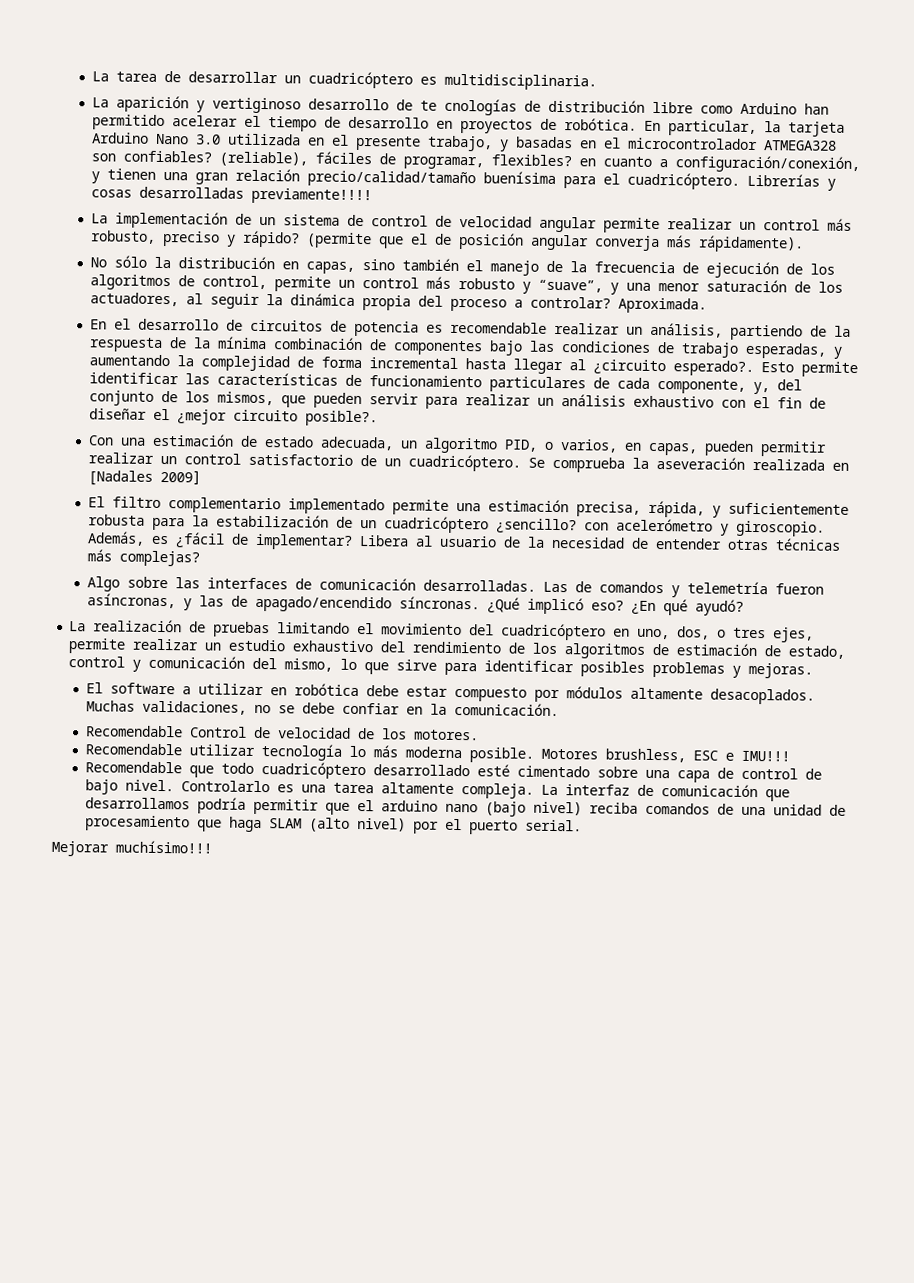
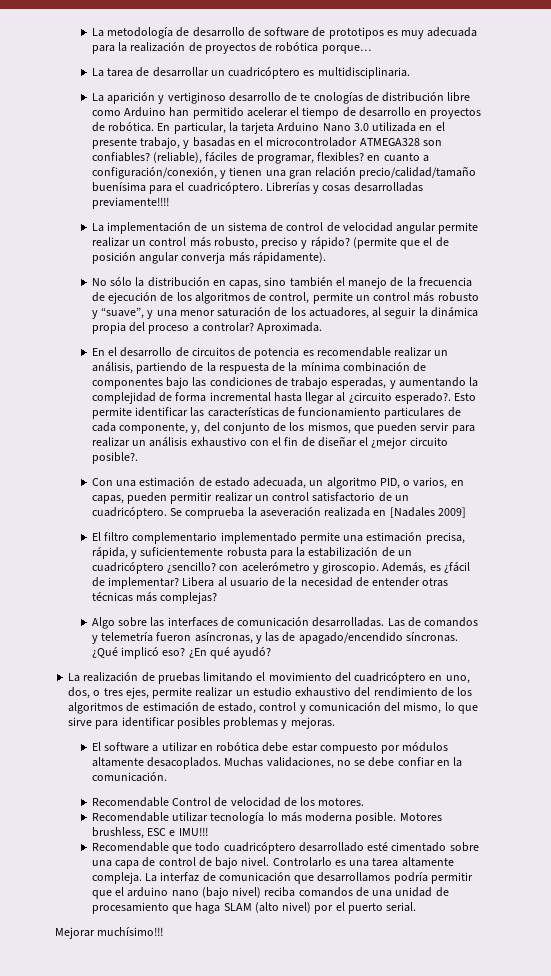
[92,71,110,82] La -> [91,27,478,39] [91,42,371,54] [91,68,104,77] La metodología de desarrollo de software de prototipos es muy adecuada para la realización de proyectos de robótica porque… // La

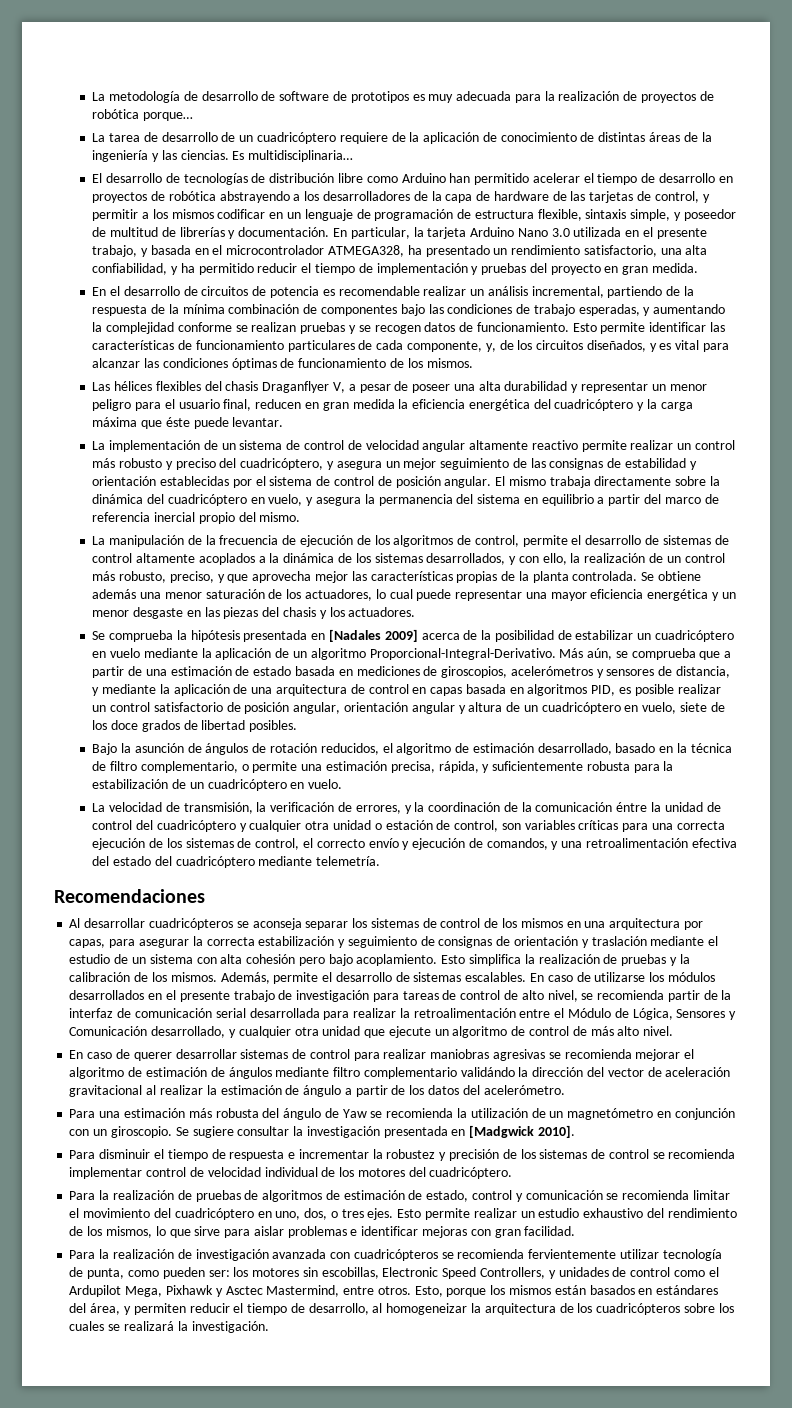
[152,67,410,79] [91,92,363,104] desarrollar un cuadricóptero es multidisciplinaria. // La aparición y vertiginoso desarrollo de te cnologías -> [161,132,712,144] [92,150,354,162] [92,173,248,185] desarrollo de un cuadricóptero requiere de la aplicación de conocimiento de distintas áreas de la ingeniería y las ciencias. Es multidisciplinaria… // El desarrollo de tecnologías
[108,122,155,132] robótica. -> [168,191,710,203] [92,209,736,221] [92,227,330,239] robótica abstrayendo a los desarrolladores de la capa de hardware de las tarjetas de control, y permitir a los mismos codificar en un lenguaje de programación de estructura flexible, sintaxis simple, y poseedor de multitud de librerías y documentación.
[192,137,235,147] basadas -> [150,245,191,255] basada
[359,138,442,146] [91,152,429,164] [91,166,477,179] [91,182,423,194] [91,197,169,209] [91,222,479,234] [91,237,449,249] [91,252,326,264] [91,277,472,289] [91,292,479,304] [91,307,478,319] [91,322,323,334] ATMEGA328 son confiables? (reliable), fáciles de programar, flexibles? en cuanto a configuración/conexión, y tienen una gran relación precio/calidad/tamaño buenísima para el cuadricóptero. Librerías y cosas desarrolladas previamente!!!! // La implementación de un sistema de control de velocidad angular permite realizar un control más robusto, preciso y rápido? (permite que el de posición angular converja más rápidamente). // No sólo la distribución en capas, sino también el manejo de la frecuencia de ejecución de los algoritmos de control, permite un control más robusto y “suave”, y una menor saturación de los actuadores, al seguir la dinámica propia del proceso a controlar? Aproximada. -> [328,245,708,257] [92,263,699,275] ATMEGA328, ha presentado un rendimiento satisfactorio, una alta confiabilidad, y ha permitido reducir el tiempo de implementación y pruebas del proyecto en gran medida.
[91,362,133,374] análisis, -> [487,286,604,298] análisis incremental,
[159,392,451,404] de forma incremental hasta llegar al ¿circuito esperado?. -> [177,322,569,334] conforme se realizan pruebas y se recogen datos de funcionamiento.
[203,422,475,434] [91,436,448,449] [91,452,138,464] [91,477,464,489] [91,492,213,504] del conjunto de los mismos, que pueden servir para realizar un análisis exhaustivo con el fin de diseñar el ¿mejor circuito posible?. // Con una estimación de estado adecuada, un algoritmo PID, o varios, en capas, pueden permitir -> [499,340,730,352] [92,358,473,370] [92,381,707,393] [92,399,693,411] [92,417,284,429] [92,440,736,452] [92,458,697,470] [92,476,721,488] [92,494,719,506] [92,512,301,524] [92,535,729,547] [92,553,725,565] [92,571,702,583] [92,589,736,601] [92,607,416,619] [92,629,735,642] [92,648,732,660] [92,666,731,678] [92,684,674,696] de los circuitos diseñados, y es vital para alcanzar las condiciones óptimas de funcionamiento de los mismos. // Las hélices flexibles del chasis Draganflyer V, a pesar de poseer una alta durabilidad y representar un menor peligro para el usuario final, reducen en gran medida la eficiencia energética del cuadricóptero y la carga máxima que éste puede levantar. // La implementación de un sistema de control de velocidad angular altamente reactivo permite realizar un control más robusto y preciso del cuadricóptero, y asegura un mejor seguimiento de las consignas de estabilidad y orientación establecidas por el sistema de control de posición angular. El mismo trabaja directamente sobre la dinámica del cuadricóptero en vuelo, y asegura la permanencia del sistema en equilibrio a partir del marco de referencia inercial propio del mismo. // La manipulación de la frecuencia de ejecución de los algoritmos de control, permite el desarrollo de sistemas de control altamente acoplados a la dinámica de los sistemas desarrollados, y con ello, la realización de un control más robusto, preciso, y que aprovecha mejor las características propias de la planta controlada. Se obtiene además una menor saturación de los actuadores, lo cual puede representar una mayor eficiencia energética y un menor desgaste en las piezas del chasis y los actuadores. // Se comprueba la hipótesis presentada en [Nadales 2009] acerca de la posibilidad de estabilizar un cuadricóptero en vuelo mediante la aplicación de un algoritmo Proporcional-Integral-Derivativo. Más aún, se comprueba que a partir de una estimación de estado basada en mediciones de giroscopios, acelerómetros y sensores de distancia, y mediante la aplicación de una arquitectura de control en capas basada en algoritmos PID, es posible
[394,495,409,501] [91,507,466,519] [91,532,297,544] un cuadricóptero. Se comprueba la aseveración realizada en [Nadales 2009] // El filtro complementario implementado -> [244,702,725,714] [92,720,298,732] [92,743,732,755] [92,761,249,773] posición angular, orientación angular y altura de un cuadricóptero en vuelo, siete de los doce grados de libertad posibles. // Bajo la asunción de ángulos de rotación reducidos, el algoritmo de estimación desarrollado, basado en la técnica de filtro complementario, o
[167,562,470,574] [91,577,449,589] [91,592,218,604] [91,617,479,629] [91,632,458,644] [91,647,272,659] [68,672,254,684] ¿sencillo? con acelerómetro y giroscopio. Además, es ¿fácil de implementar? Libera al usuario de la necesidad de entender otras técnicas más complejas? // Algo sobre las interfaces de comunicación desarrolladas. Las de comandos y telemetría fueron asíncronas, y las de apagado/encendido síncronas. ¿Qué implicó eso? ¿En qué ayudó? // La realización de pruebas limitando -> [290,779,343,789] [92,802,721,814] [92,820,725,832] [92,838,737,850] [92,856,381,868] [54,889,205,903] [69,918,703,930] [69,936,719,948] [69,954,690,966] [69,972,715,984] [69,990,732,1002] [69,1008,737,1020] [69,1026,674,1038] [69,1049,695,1061] [69,1067,731,1079] [69,1085,565,1097] [69,1108,735,1120] [69,1125,575,1138] [69,1149,736,1161] [69,1167,513,1179] [69,1190,730,1202] en vuelo. // La velocidad de transmisión, la verificación de errores, y la coordinación de la comunicación éntre la unidad de control del cuadricóptero y cualquier otra unidad o estación de control, son variables críticas para una correcta ejecución de los sistemas de control, el correcto envío y ejecución de comandos, y una retroalimentación efectiva del estado del cuadricóptero mediante telemetría. // Recomendaciones // Al desarrollar cuadricópteros se aconseja separar los sistemas de control de los mismos en una arquitectura por capas, para asegurar la correcta estabilización y seguimiento de consignas de orientación y traslación mediante el estudio de un sistema con alta cohesión pero bajo acoplamiento. Esto simplifica la realización de pruebas y la calibración de los mismos. Además, permite el desarrollo de sistemas escalables. En caso de utilizarse los módulos desarrollados en el presente trabajo de investigación para tareas de control de alto nivel, se recomienda partir de la interfaz de comunicación serial desarrollada para realizar la retroalimentación entre el Módulo de Lógica, Sensores y Comunicación desarrollado, y cualquier otra unidad que ejecute un algoritmo de control de más alto nivel. // En caso de querer desarrollar sistemas de control para realizar maniobras agresivas se recomienda mejorar el algoritmo de estimación de ángulos mediante filtro complementario validándo la dirección del vector de aceleración gravitacional al realizar la estimación de ángulo a partir de los datos del acelerómetro. // Para una estimación más robusta del ángulo de Yaw se recomienda la utilización de un magnetómetro en conjunción con un giroscopio. Se sugiere consultar la investigación presentada en [Madgwick 2010]. // Para disminuir el tiempo de respuesta e incrementar la robustez y precisión de los sistemas de control se recomienda implementar control de velocidad individual de los motores del cuadricóptero. // Para la realización de pruebas de algoritmos de estimación de estado, control y comunicación se recomienda limitar
[125,687,149,699] ejes, -> [367,1208,422,1220] ejes. Esto
[68,702,478,714] [68,717,335,729] [91,742,449,754] [91,757,463,769] [91,772,167,782] [91,797,365,807] [91,812,442,824] [91,827,208,839] [91,842,479,854] [91,857,454,869] [91,872,473,884] [91,887,449,899] [91,902,417,914] [55,927,164,939] algoritmos de estimación de estado, control y comunicación del mismo, lo que sirve para identificar posibles problemas y mejoras. // El software a utilizar en robótica debe estar compuesto por módulos altamente desacoplados. Muchas validaciones, no se debe confiar en la comunicación. // Recomendable Control de velocidad de los motores. // Recomendable utilizar tecnología lo más moderna posible. Motores brushless, ESC e IMU!!! // Recomendable que todo cuadricóptero desarrollado esté cimentado sobre una capa de control de bajo nivel. Controlarlo es una tarea altamente compleja. La interfaz de comunicación que desarrollamos podría permitir que el arduino nano (bajo nivel) reciba comandos de una unidad de procesamiento que haga SLAM (alto nivel) por el puerto serial. // Mejorar muchísimo!!! -> [105,1226,576,1238] [69,1249,722,1261] [69,1267,719,1279] [69,1285,719,1297] [69,1303,734,1315] [69,1321,269,1333] mismos, lo que sirve para aislar problemas e identificar mejoras con gran facilidad. // Para la realización de investigación avanzada con cuadricópteros se recomienda fervientemente utilizar tecnología de punta, como pueden ser: los motores sin escobillas, Electronic Speed Controllers, y unidades de control como el Ardupilot Mega, Pixhawk y Asctec Mastermind, entre otros. Esto, porque los mismos están basados en estándares del área, y permiten reducir el tiempo de desarrollo, al homogeneizar la arquitectura de los cuadricópteros sobre los cuales se realizará la investigación.

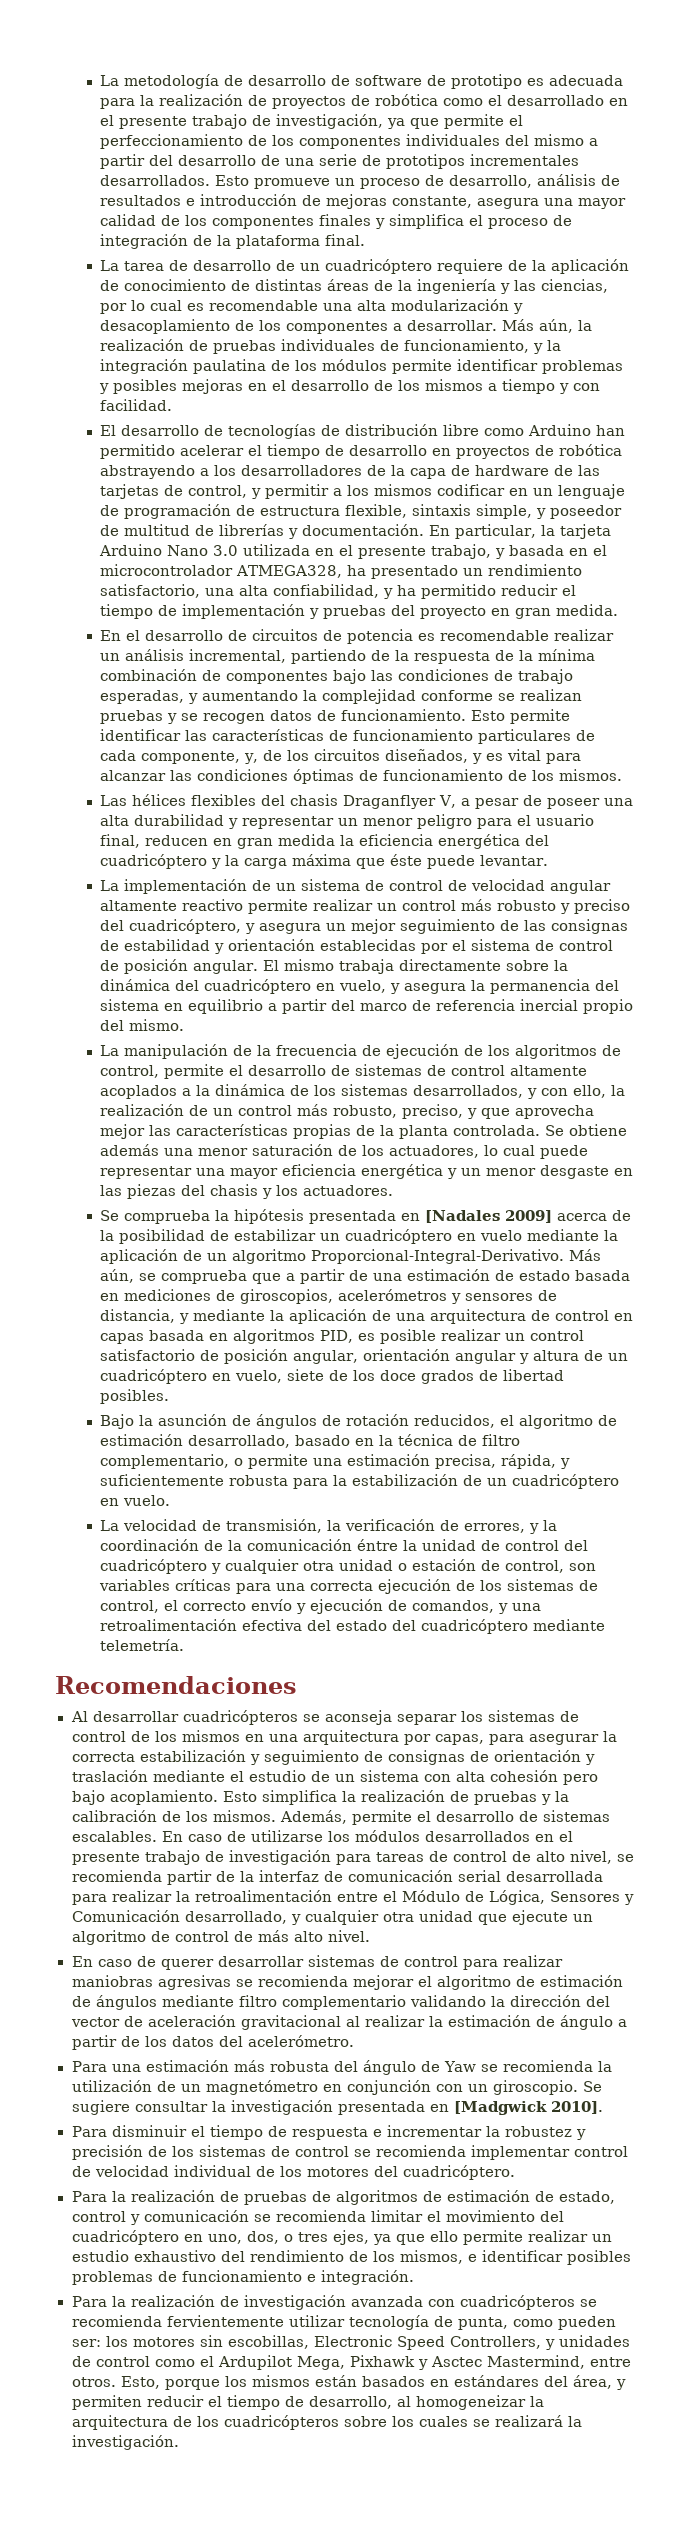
[350,91,454,103] prototipos es muy -> [451,74,545,89] prototipo es
[143,112,194,121] porque… -> [443,95,629,106] [100,114,524,129] [100,134,599,149] [100,154,580,169] [100,174,621,189] [100,194,627,209] [100,214,573,229] [100,234,366,249] como el desarrollado en el presente trabajo de investigación, ya que permite el perfeccionamiento de los componentes individuales del mismo a partir del desarrollo de una serie de prototipos incrementales desarrollados. Esto promueve un proceso de desarrollo, análisis de resultados e introducción de mejoras constante, asegura una mayor calidad de los componentes finales y simplifica el proceso de integración de la plataforma final.
[180,150,354,162] ciencias. Es multidisciplinaria… -> [541,279,609,293] [100,299,524,314] [100,319,593,334] [100,339,562,354] [100,359,624,374] [99,379,601,394] [100,399,173,411] ciencias, por lo cual es recomendable una alta modularización y desacoplamiento de los componentes a desarrollar. Más aún, la realización de pruebas individuales de funcionamiento, y la integración paulatina de los módulos permite identificar problemas y posibles mejoras en el desarrollo de los mismos a tiempo y con facilidad.
[460,1067,515,1077] validándo -> [409,1995,486,2007] validando
[367,1208,422,1220] ejes. Esto -> [332,2230,458,2245] ejes, ya que ello
[155,1226,576,1238] lo que sirve para aislar problemas e identificar mejoras con gran facilidad. -> [467,2250,631,2265] [71,2270,414,2285] e identificar posibles problemas de funcionamiento e integración.

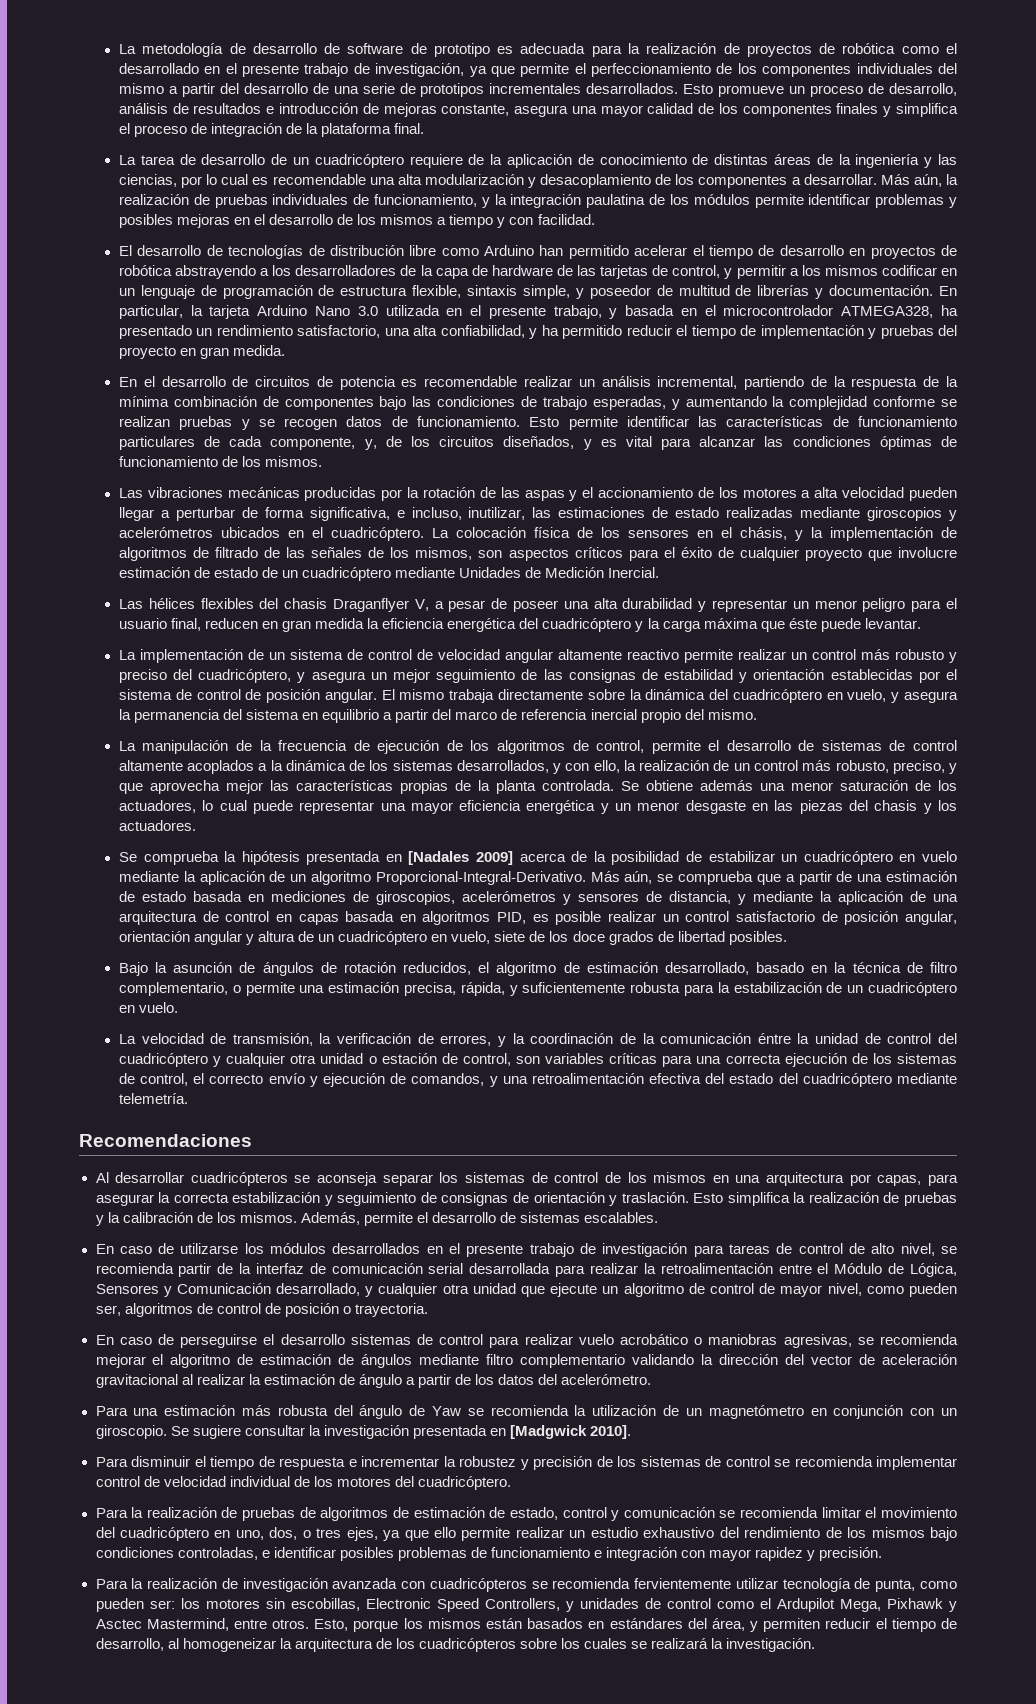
(623, 775) none -> [118,487,957,501] [118,507,958,521] [118,527,957,541] [118,547,957,561] [118,567,660,581] // Las vibraciones mecánicas producidas por la rotación de las aspas y el accionamiento de los motores a alta velocidad pueden llegar a perturbar de forma significativa, e incluso, inutilizar, las estimaciones de estado realizadas mediante giroscopios y acelerómetros ubicados en el cuadricóptero. La colocación física de los sensores en el chásis, y la implementación de algoritmos de filtrado de las señales de los mismos, son aspectos críticos para el éxito de cualquier proyecto que involucre estimación de estado de un cuadricóptero mediante Unidades de Medición Inercial.
[71,1770,598,1785] [71,1790,218,1805] traslación mediante el estudio de un sistema con alta cohesión pero bajo acoplamiento. -> [621,1192,689,1203] traslación.
(157, 1836) none -> (659, 1217) //
[257,1930,370,1942] [71,1956,304,1970] más alto nivel. // En caso de querer desarrollar -> [780,1283,958,1297] [95,1303,428,1317] [95,1334,345,1348] mayor nivel, como pueden ser, algoritmos de control de posición o trayectoria. // En caso de perseguirse el desarrollo
[71,1975,231,1990] maniobras agresivas -> [578,1334,852,1348] vuelo acrobático o maniobras agresivas,
[399,2250,463,2264] mismos, -> [871,1527,958,1541] [95,1547,258,1560] mismos bajo condiciones controladas,
[320,2270,414,2285] integración. -> [605,1547,883,1561] integración con mayor rapidez y precisión.

